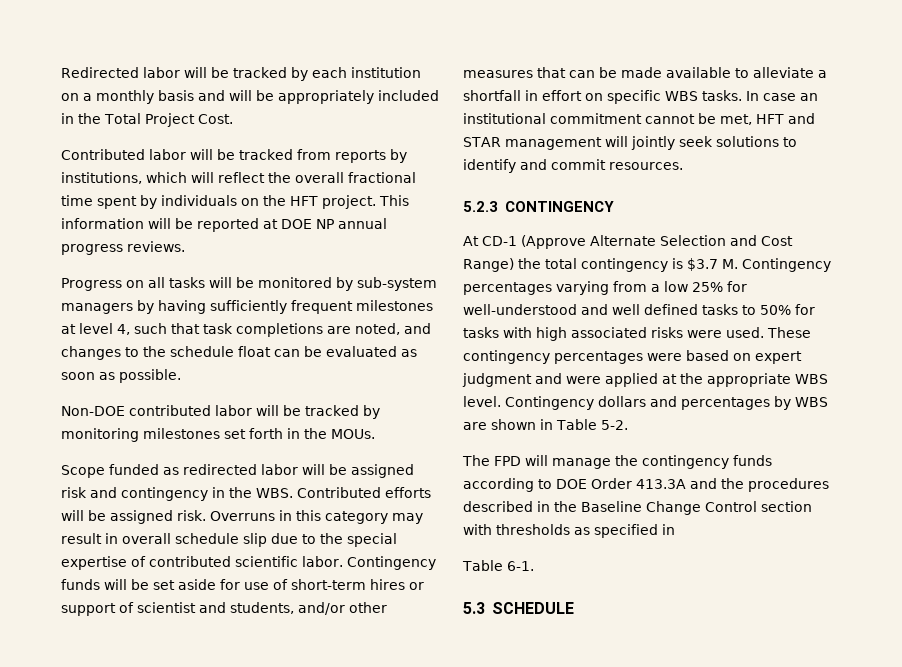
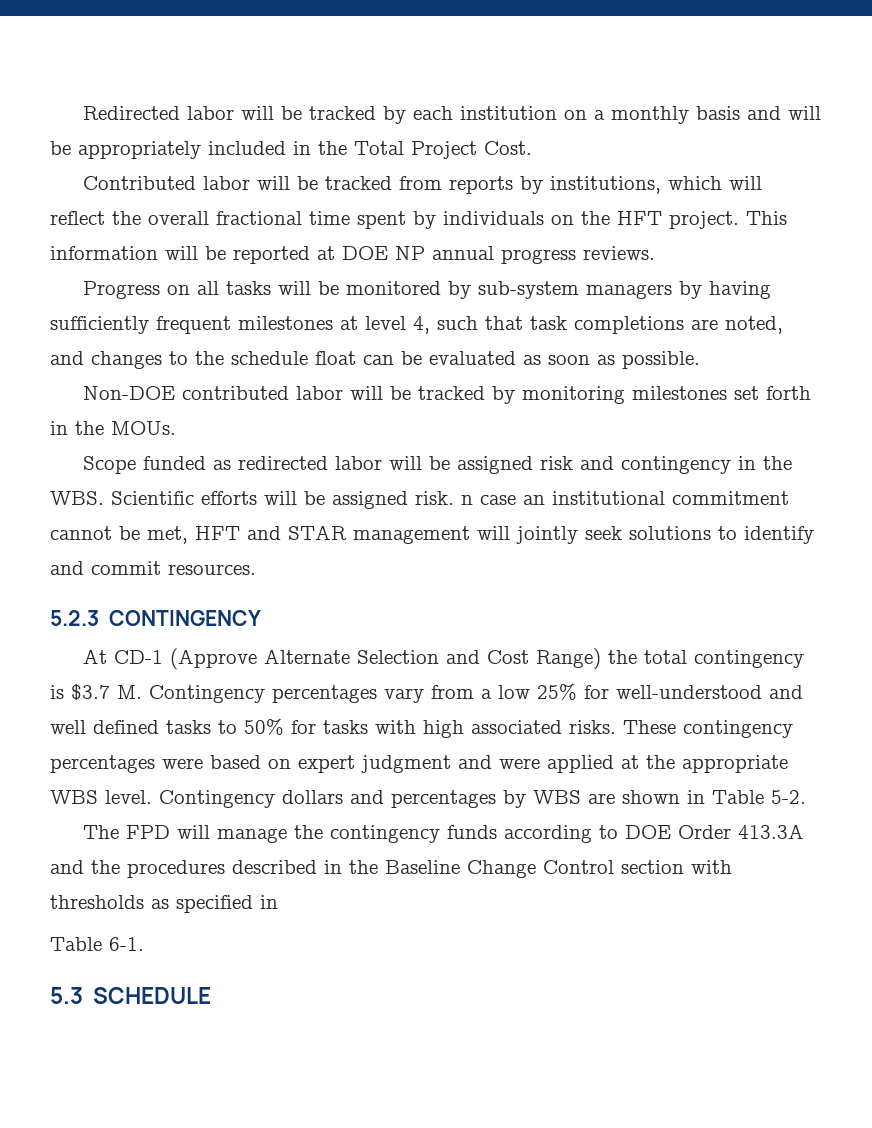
[297,487,381,498] Contributed -> [111,491,194,505] Scientific
[210,510,423,524] [61,533,397,547] [61,556,436,570] [61,579,424,590] [61,602,387,616] [463,67,827,78] [463,90,759,104] Overruns in this category may result in overall schedule slip due to the special expertise of contributed scientific labor. Contingency funds will be set aside for use of short-term hires or support of scientist and students, and/or other measures that can be made available to alleviate a shortfall in effort on specific WBS tasks. In -> [461,495,473,505] n
[556,281,609,295] varying -> [384,688,424,703] vary
[651,327,764,338] risks were used. -> [569,720,616,734] risks.

